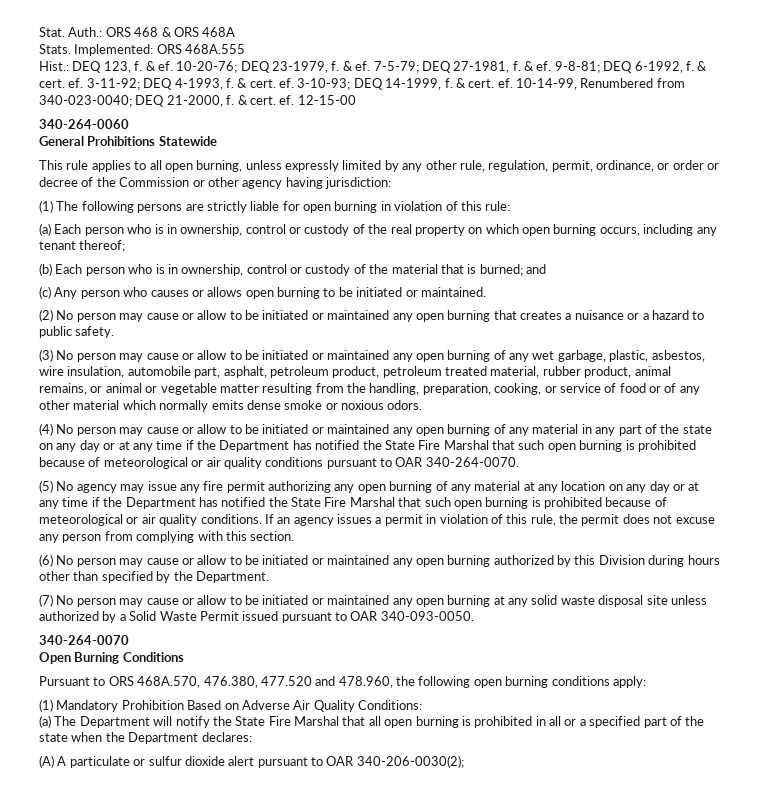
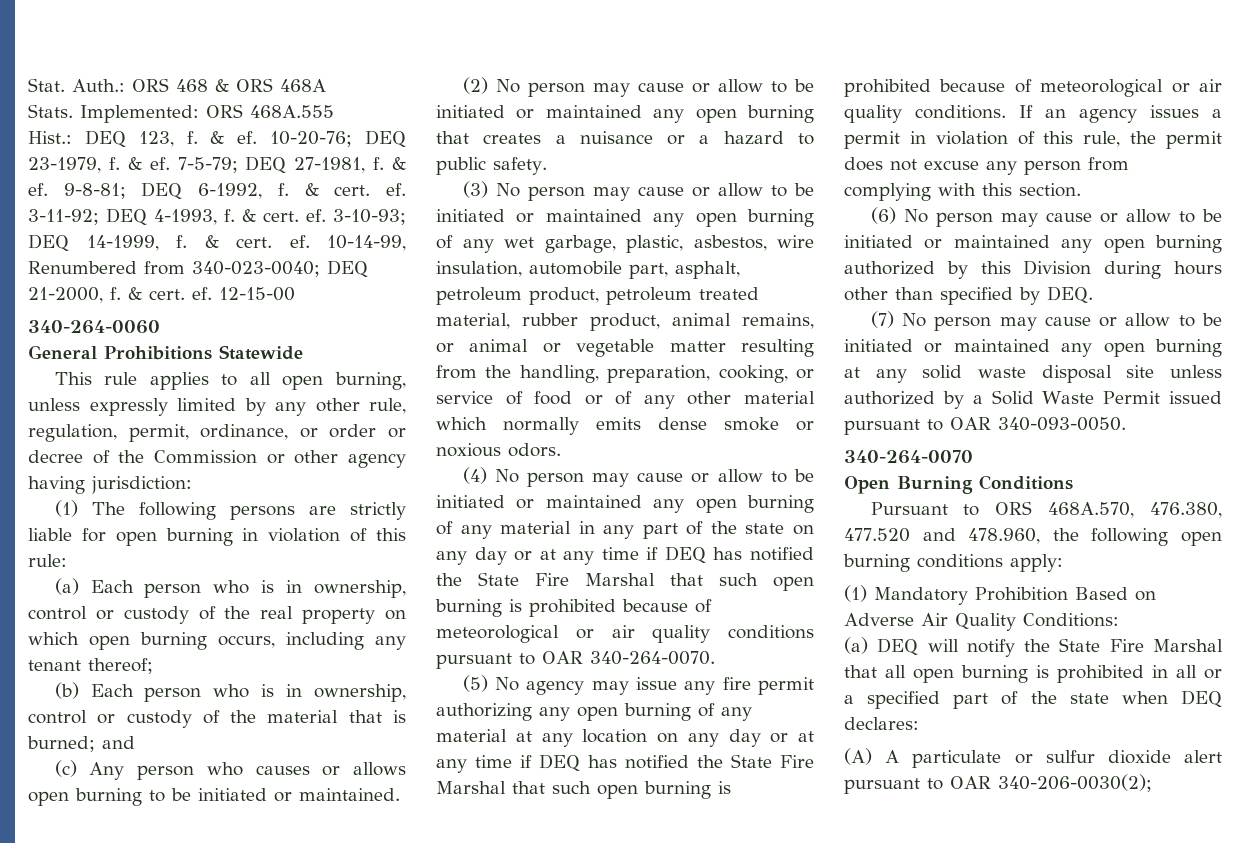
[197,440,290,452] the Department -> [664,546,706,564] DEQ
[103,497,196,509] the Department -> [539,754,580,772] DEQ
[173,571,269,583] the Department. -> [1047,286,1093,304] DEQ.
[54,716,150,728] The Department -> [877,638,919,656] DEQ
[105,732,199,744] the Department -> [1181,690,1222,708] DEQ

